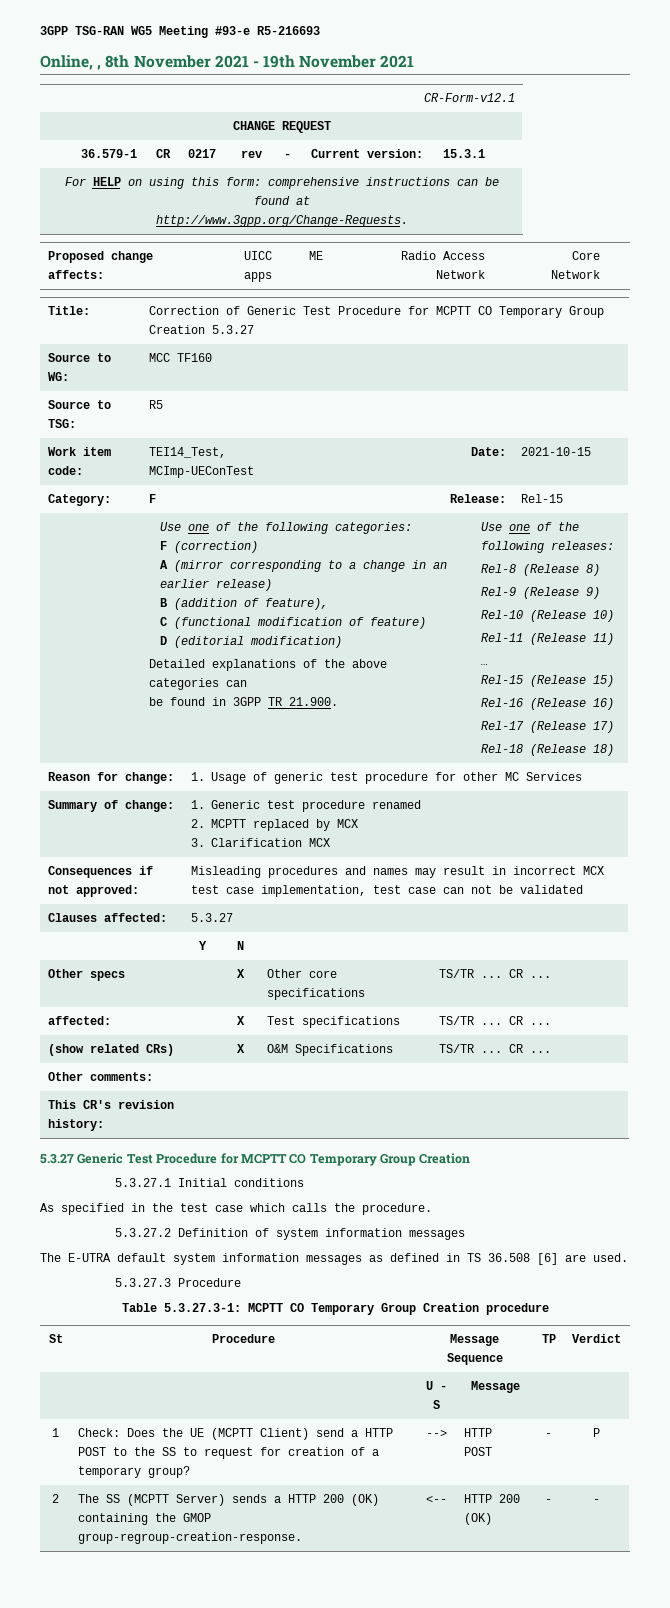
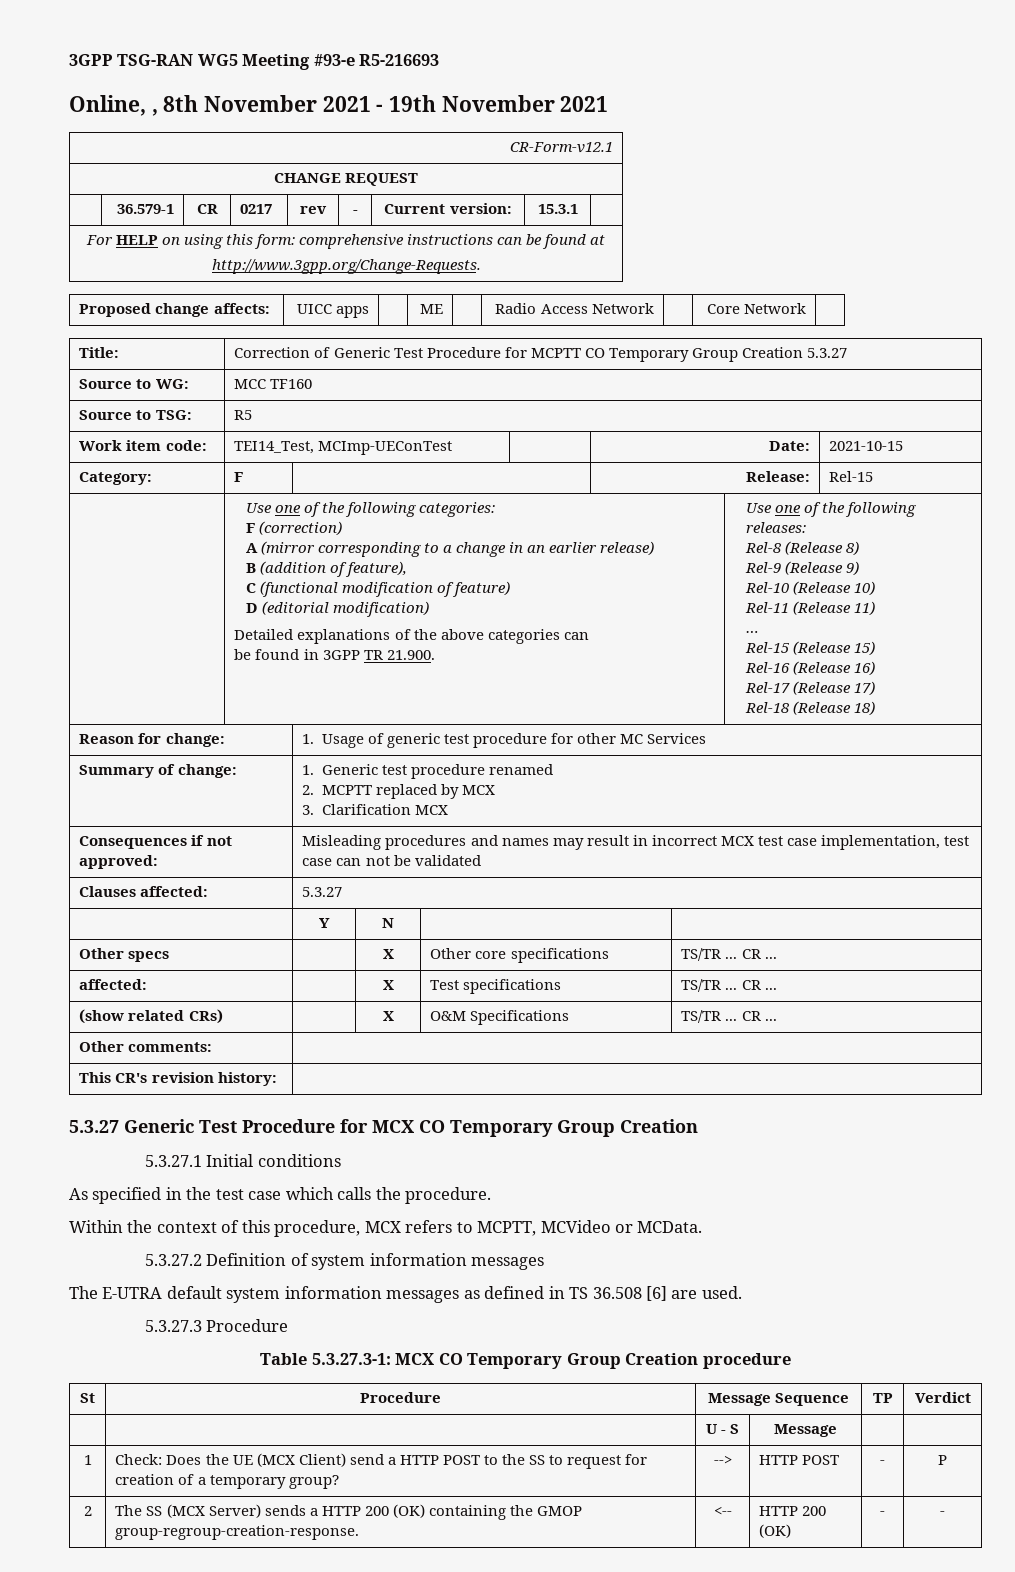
[240,1154,287,1164] MCPTT -> [372,1120,414,1133] MCX
(432, 1209) none -> [69,1220,703,1237] // Within the context of this procedure, MCX refers to MCPTT, MCVideo or MCData.
[247,1303,283,1312] MCPTT -> [395,1353,435,1365] MCX
[210,1428,253,1440] (MCPTT -> [256,1453,295,1467] (MCX
[126,1494,169,1506] (MCPTT -> [166,1504,205,1518] (MCX

